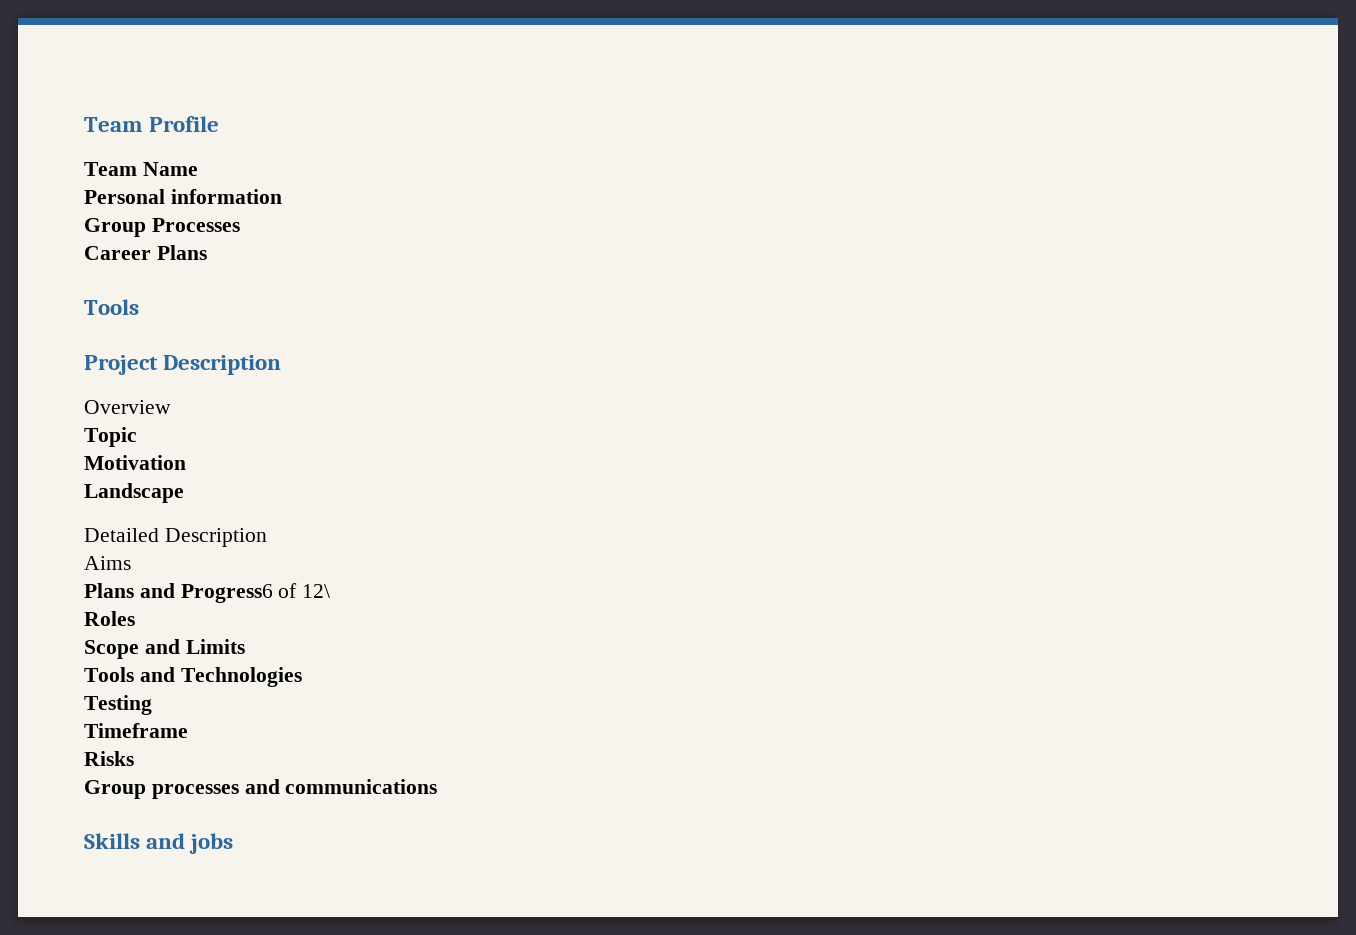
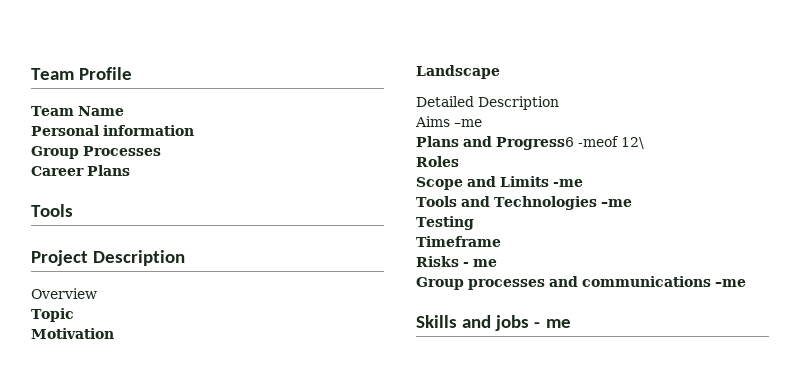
(131, 563) none -> [454,119,482,127] –me
[278,583,298,598] of -> [578,136,619,147] -meof
(245, 646) none -> [553,179,583,187] -me
(302, 677) none -> [600,199,632,207] –me
(134, 758) none -> [463,259,497,267] - me
(438, 786) none -> [715,279,746,287] –me
(234, 843) none -> [534,319,571,328] - me

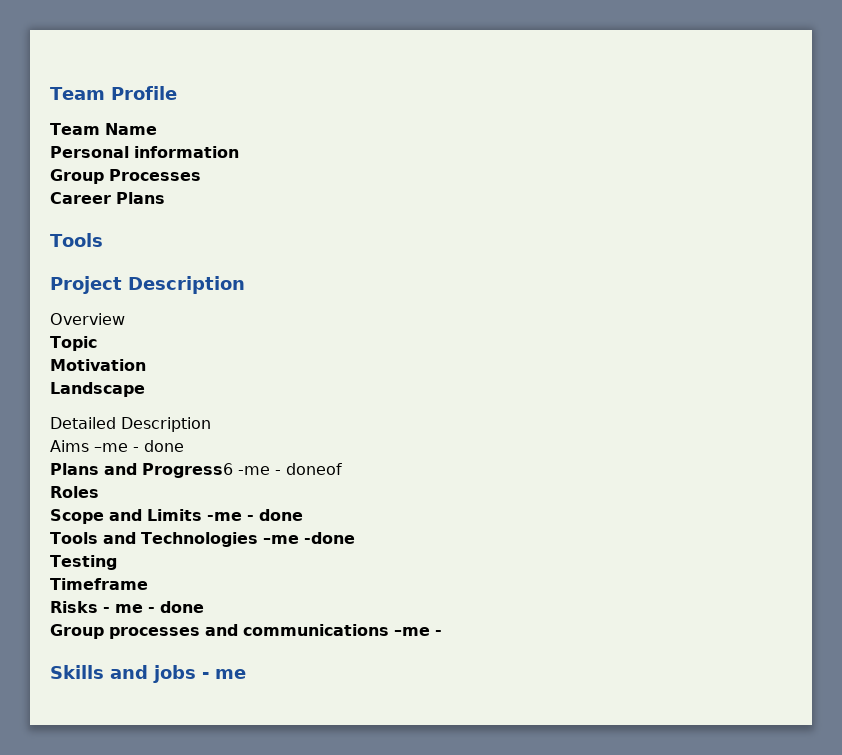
(482, 123) none -> [133,440,184,452] - done
[578,136,644,149] -meof 12\ -> [238,463,342,475] -me - doneof
(583, 183) none -> [247,509,303,521] - done
(632, 203) none -> [303,532,355,544] -done
(497, 263) none -> [148,601,204,613] - done
(746, 283) none -> [435,630,442,636] -

